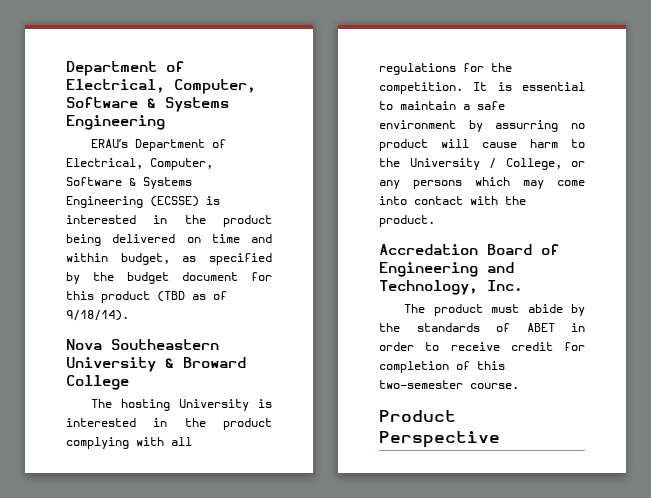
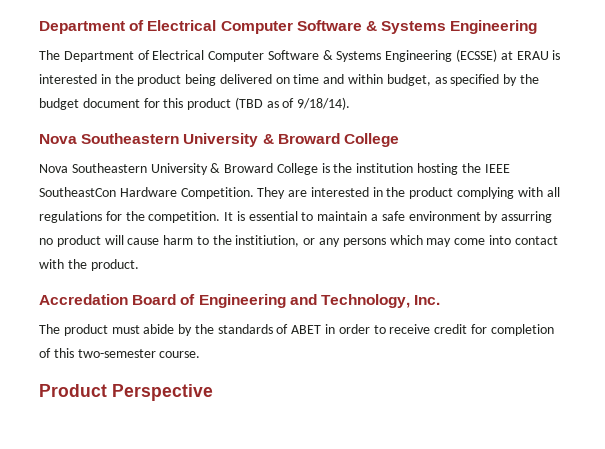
[66,61,184,76] [66,79,256,94] Department of Electrical, Computer, -> [39,20,293,34] Department of Electrical Computer
[91,139,227,151] [66,158,213,170] ERAU’s Department of Electrical, Computer, -> [39,50,265,62] The Department of Electrical Computer
(199, 201) none -> [500,51,549,60] at ERAU
[91,399,272,411] The hosting University is -> [39,163,510,175] [39,187,308,199] Nova Southeastern University & Broward College is the institution hosting the IEEE SoutheastCon Hardware Competition. They are
[409,158,562,170] University / College, -> [235,235,300,247] institiution,

